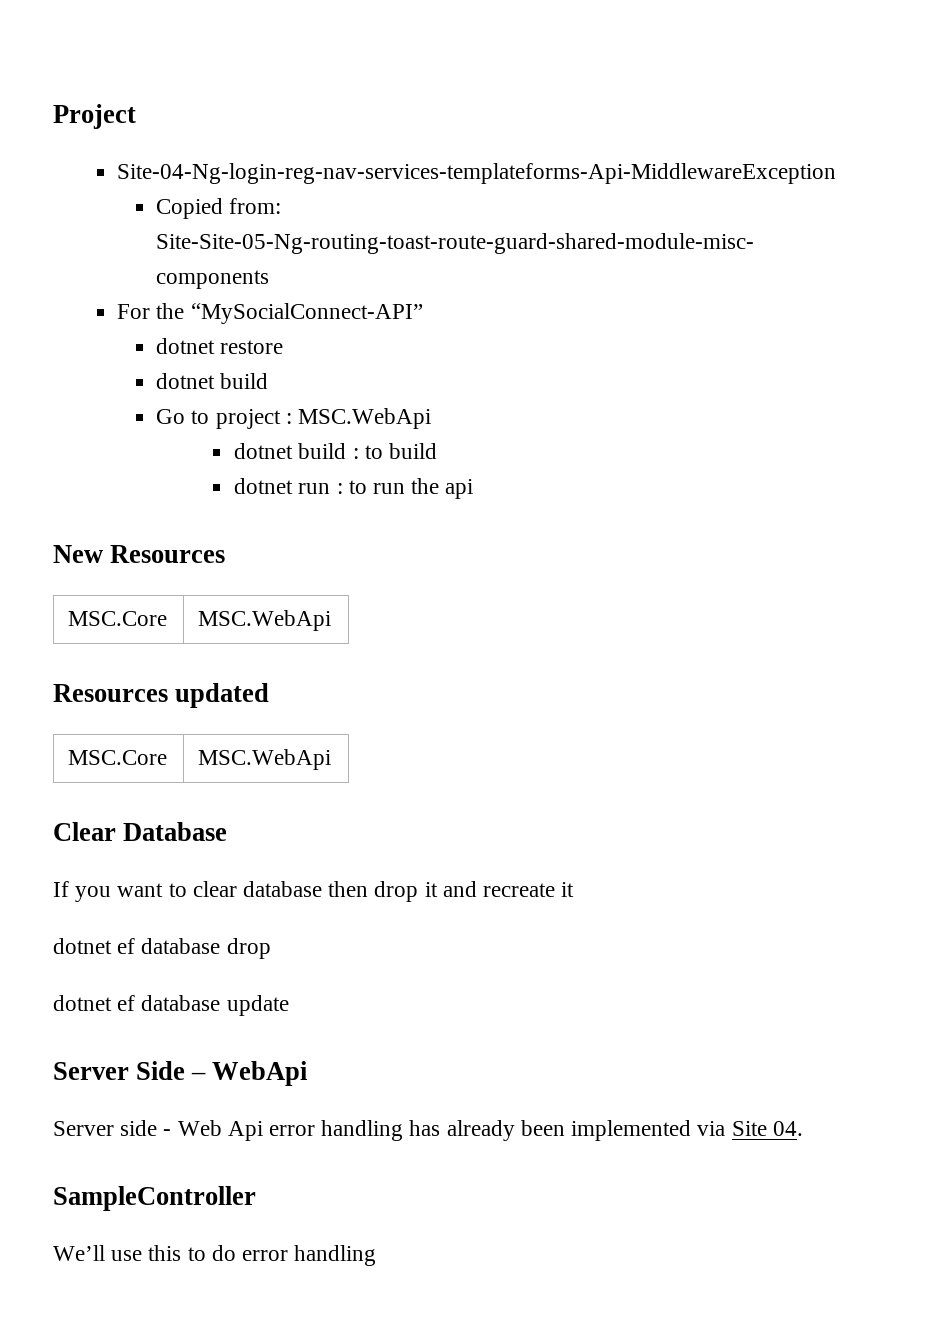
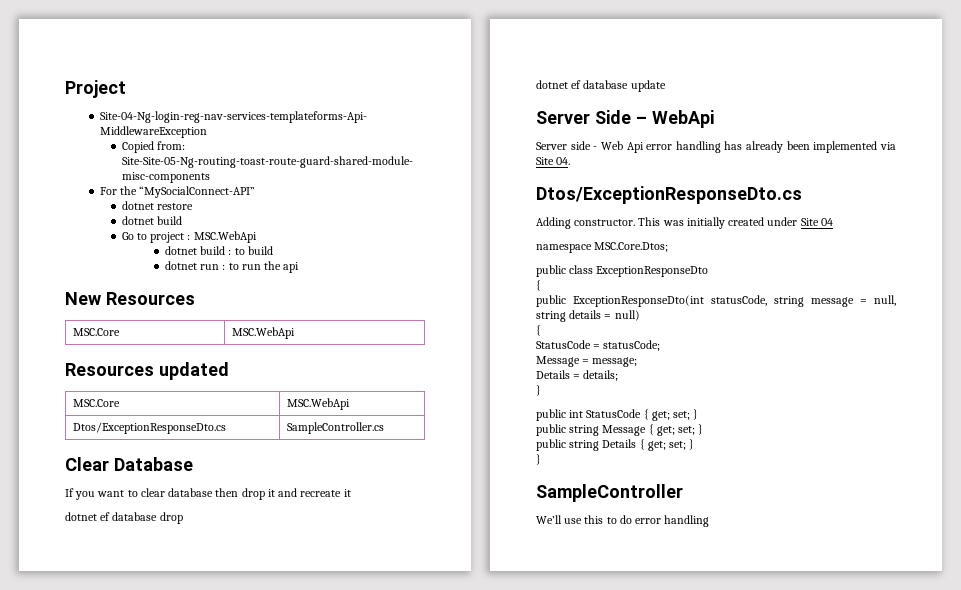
(332, 759) none -> [73,422,227,434] [287,422,385,434] // Dtos/ExceptionResponseDto.cs | SampleController.cs
(803, 1128) none -> [536,186,802,204] [536,217,833,229] [536,242,669,253] [536,265,709,277] [536,280,541,291] [536,295,896,307] [536,310,640,322] [536,325,541,336] [536,340,661,351] [536,356,638,367] [536,370,619,381] [536,385,541,396] [536,409,699,421] [536,424,704,436] [536,439,695,451] [536,454,541,465] // Dtos/ExceptionResponseDto.cs // Adding constructor. This was initially created under Site 04 // namespace MSC.Core.Dtos; // public class ExceptionResponseDto // { // public ExceptionResponseDto(int statusCode, string message = null, string details = null) // { // StatusCode = statusCode; // Message = message; // Details = details; // } // public int StatusCode { get; set; } // public string Message { get; set; } // public string Details { get; set; } // }

